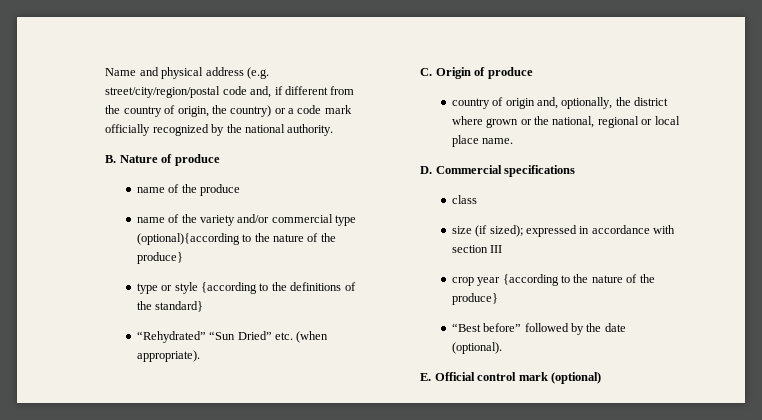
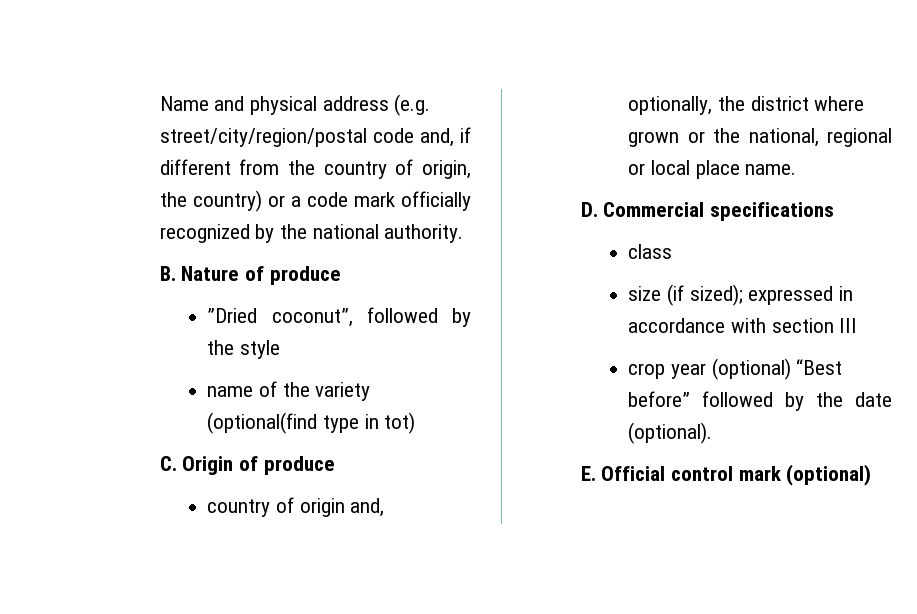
[136,184,241,196] [136,214,357,226] [136,233,336,245] [136,252,183,264] [136,282,356,294] [136,301,204,312] [136,331,329,343] [136,350,200,362] name of the produce // name of the variety and/or commercial type (optional){according to the nature of the produce} // type or style {according to the definitions of the standard} // “Rehydrated” “Sun Dried” etc. (when appropriate). -> [207,307,471,327] [207,340,281,359] [207,381,371,401] [207,412,416,434] ”Dried coconut”, followed by the style // name of the variety (optional(find type in tot)
[502,274,655,286] [451,293,498,305] {according to the nature of the produce} // -> [711,358,791,380] (optional)

